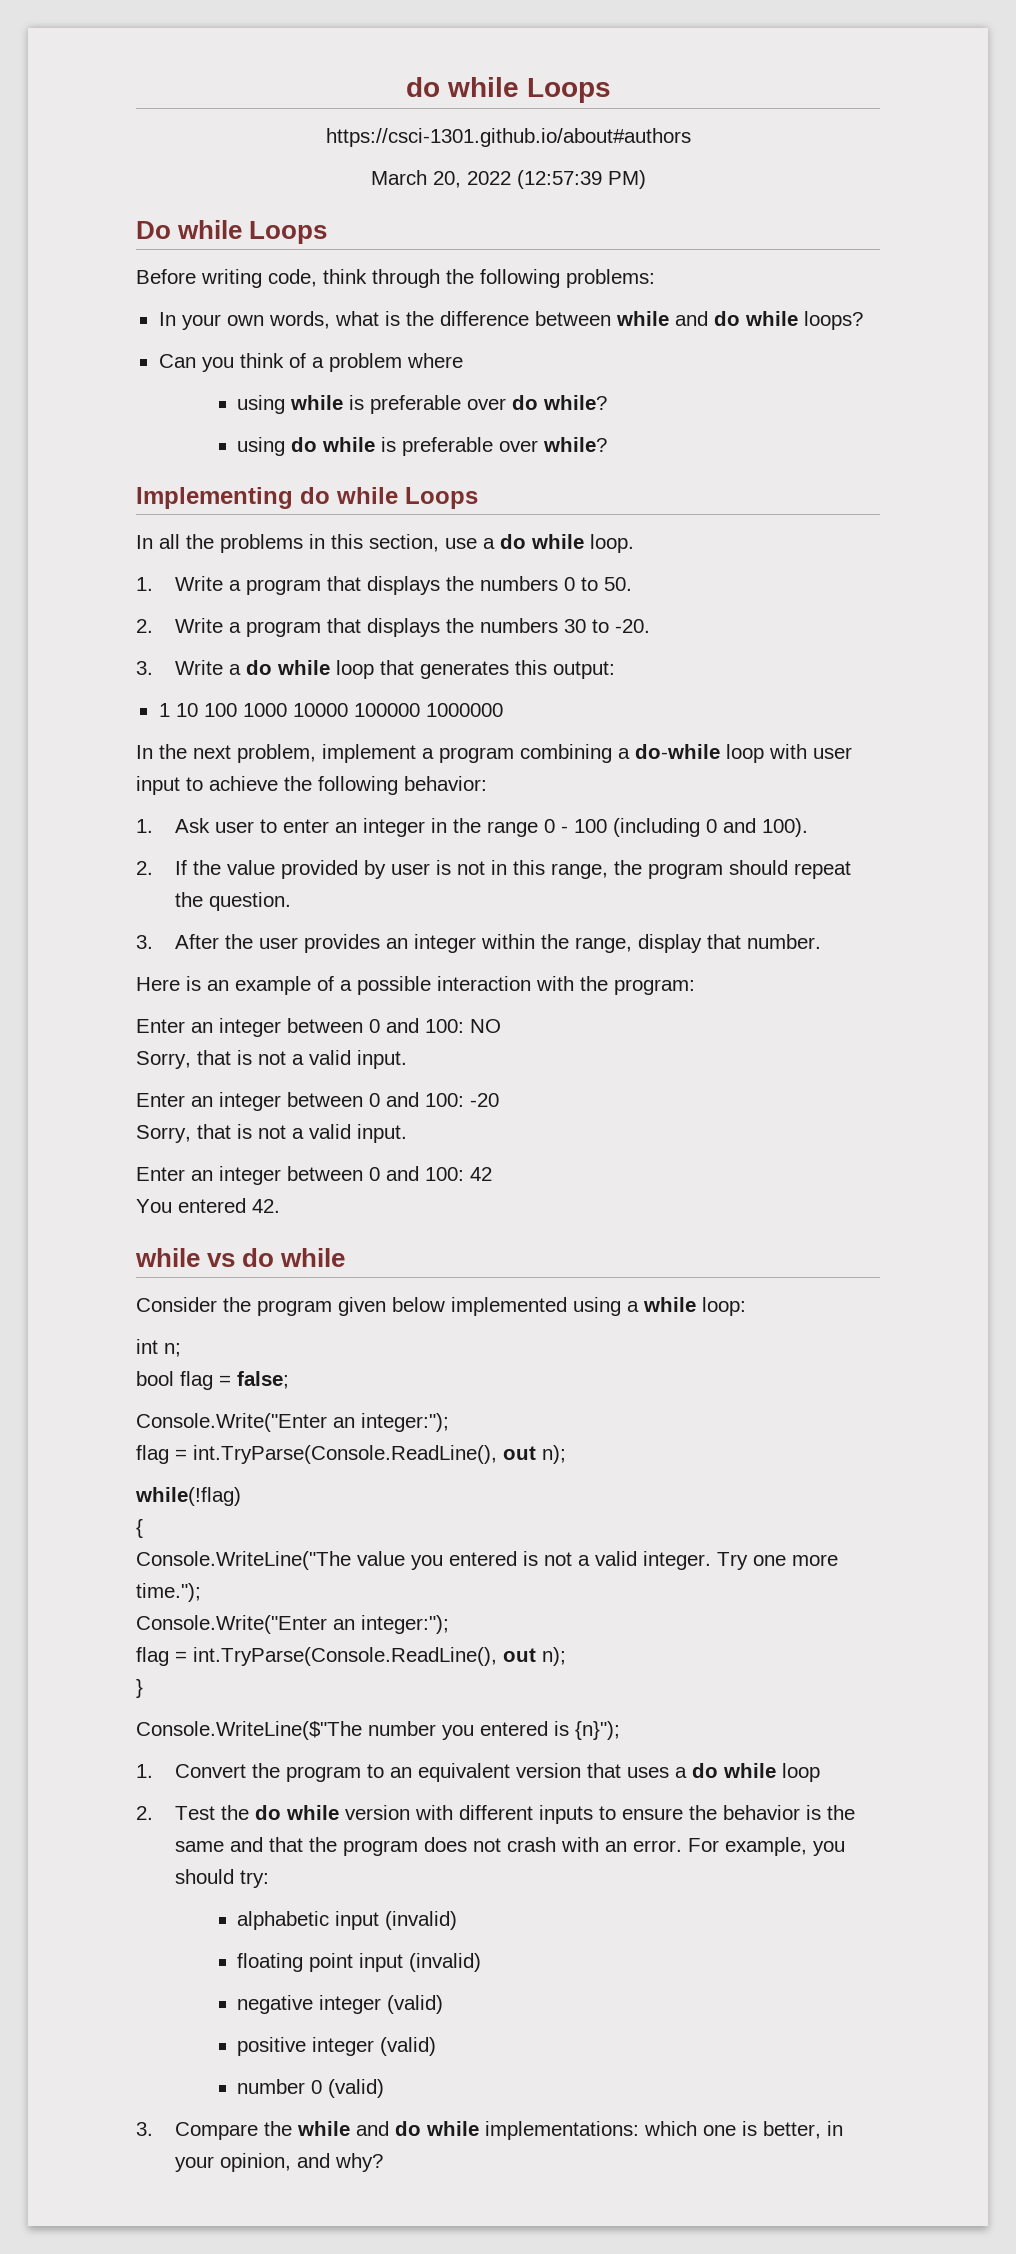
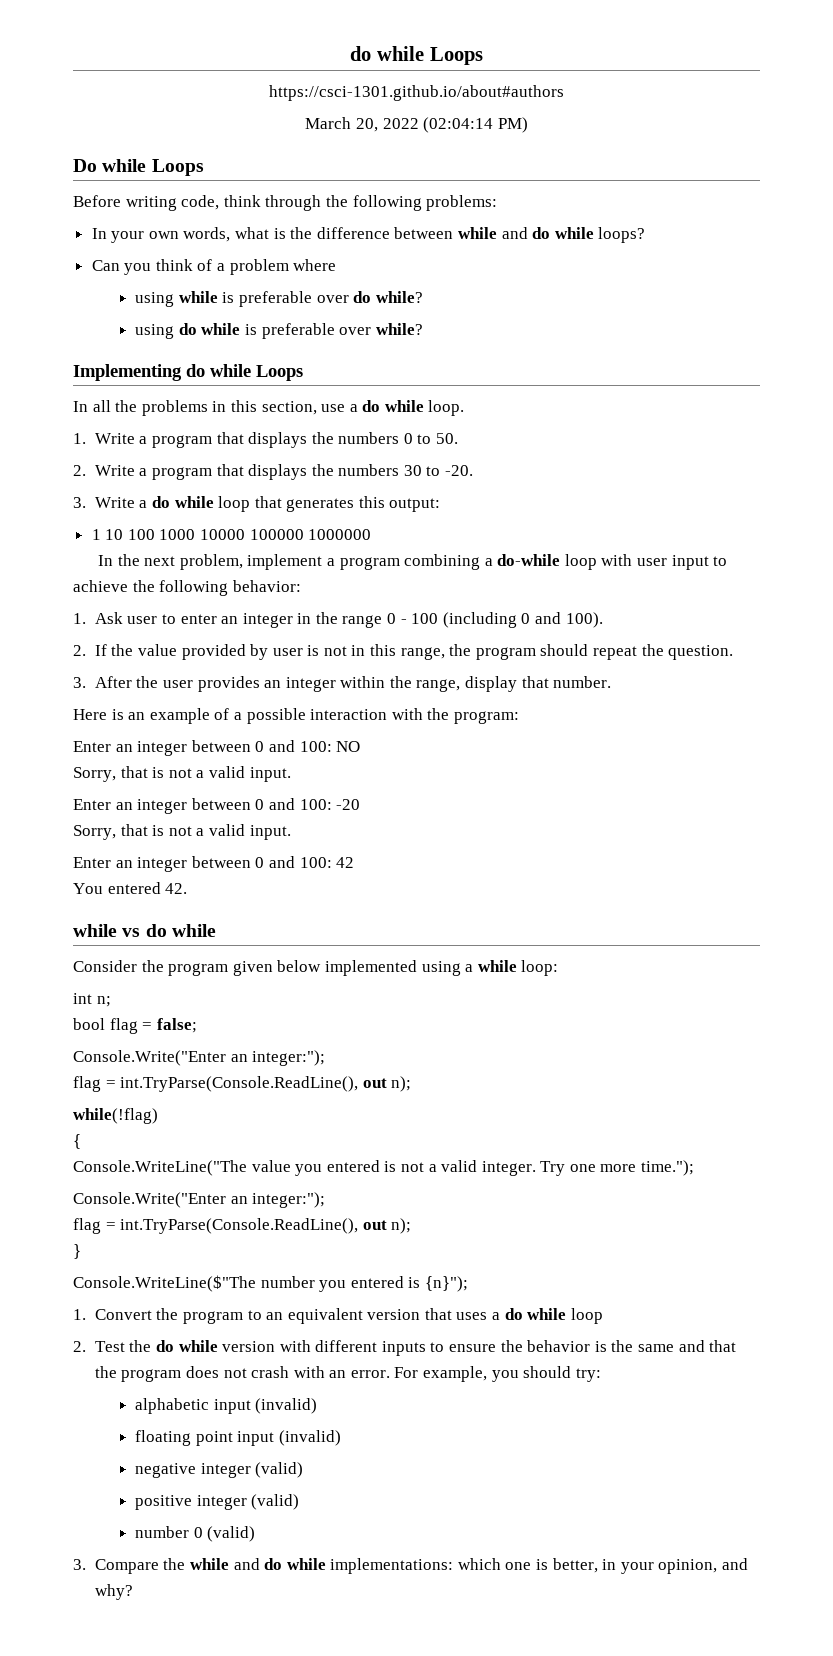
[516,170,602,189] (12:57:39 -> [423,117,494,133] (02:04:14

